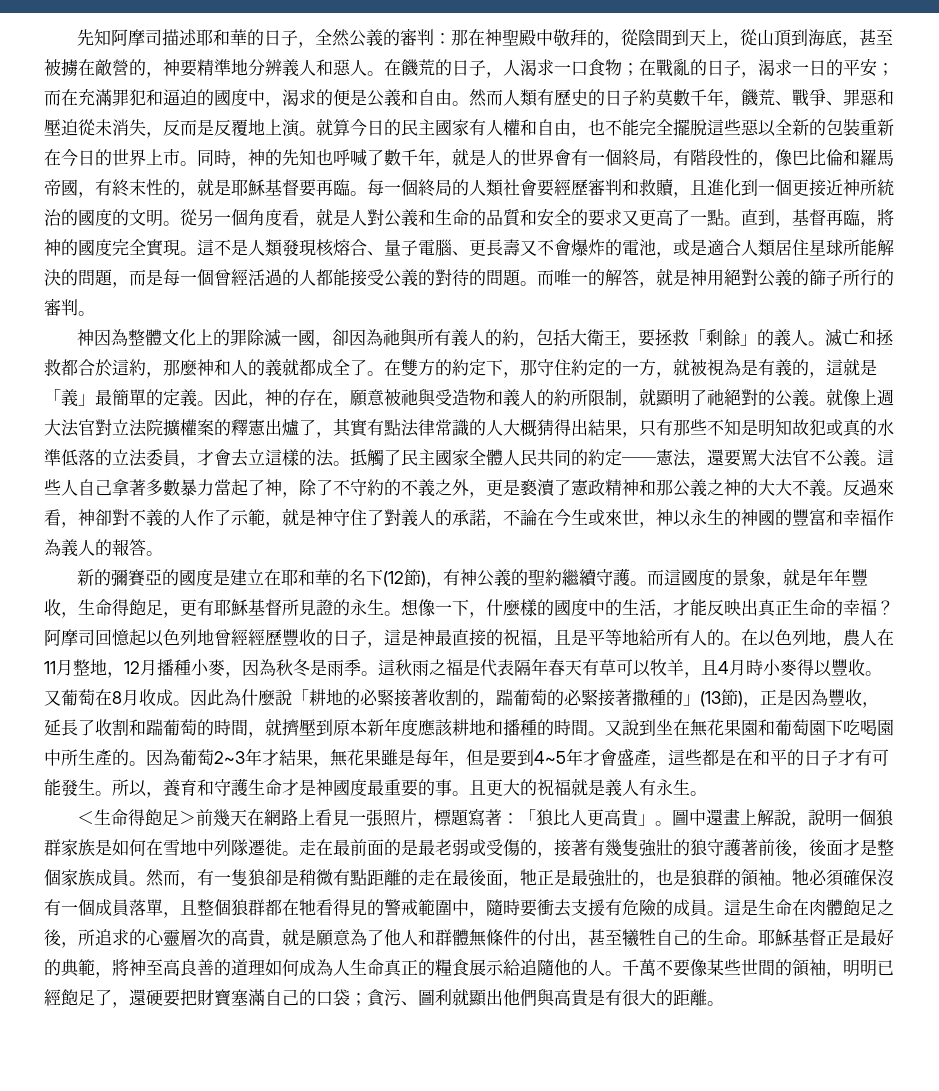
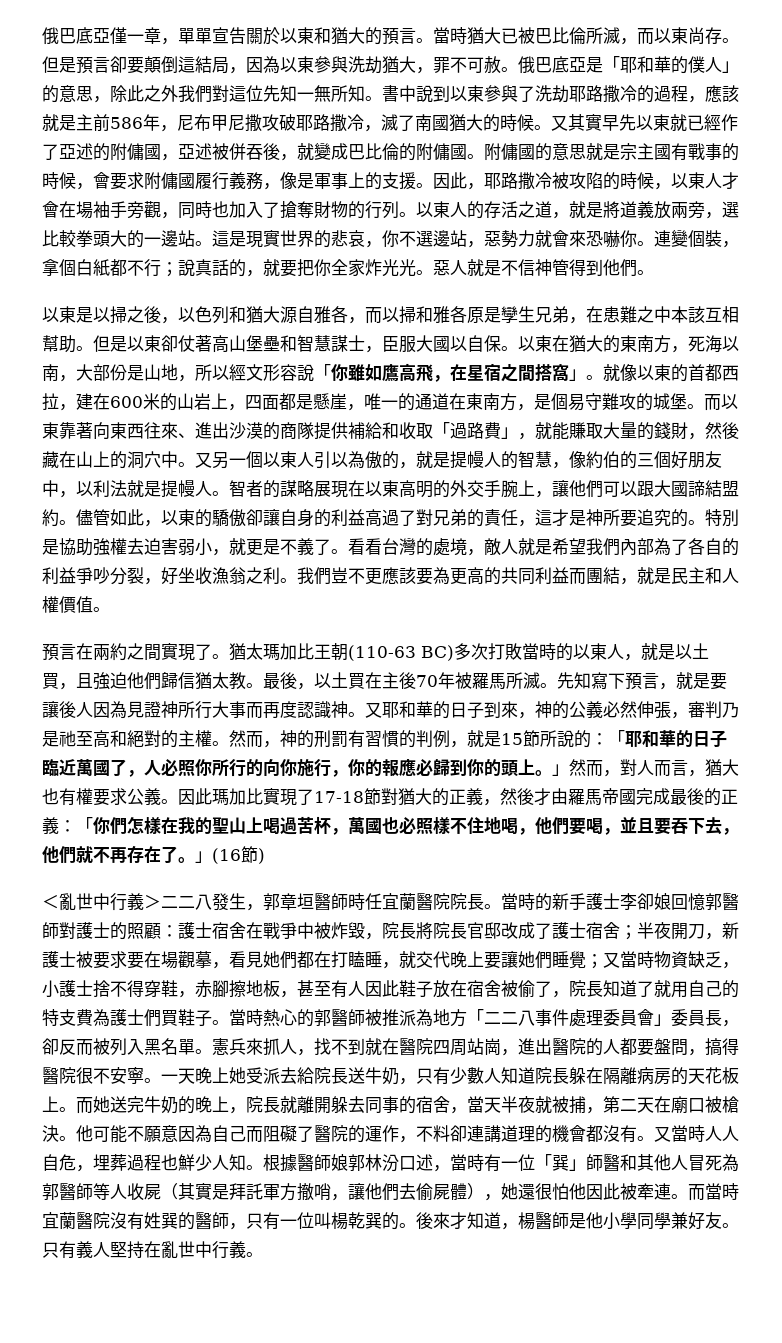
[76,28,893,48] [44,59,894,78] [44,88,894,108] [44,118,894,138] [44,148,894,168] [44,178,894,198] [44,208,894,228] [44,239,894,258] [44,268,894,288] [44,298,95,316] [76,329,893,348] [44,358,877,378] [44,388,894,408] [44,418,894,438] [44,449,894,468] [44,479,894,498] [44,508,894,528] [44,539,163,557] [76,568,868,588] [44,599,894,618] [44,629,894,648] [44,658,882,678] [44,689,879,708] [44,718,894,738] [44,748,889,768] [44,778,707,798] [76,808,893,828] [44,838,894,858] [44,869,894,888] [44,899,894,918] [44,928,894,948] [44,959,894,978] [44,988,707,1008] 先知阿摩司描述耶和華的日子，全然公義的審判：那在神聖殿中敬拜的，從陰間到天上，從山頂到海底，甚至被擄在敵營的，神要精準地分辨義人和惡人。在饑荒的日子，人渴求一口食物；在戰亂的日子，渴求一日的平安；而在充滿罪犯和逼迫的國度中，渴求的便是公義和自由。然而人類有歷史的日子約莫數千年，饑荒、戰爭、罪惡和壓迫從未消失，反而是反覆地上演。就算今日的民主國家有人權和自由，也不能完全擺脫這些惡以全新的包裝重新在今日的世界上市。同時，神的先知也呼喊了數千年，就是人的世界會有一個終局，有階段性的，像巴比倫和羅馬帝國，有終末性的，就是耶穌基督要再臨。每一個終局的人類社會要經歷審判和救贖，且進化到一個更接近神所統治的國度的文明。從另一個角度看，就是人對公義和生命的品質和安全的要求又更高了一點。直到，基督再臨，將神的國度完全實現。這不是人類發現核熔合、量子電腦、更長壽又不會爆炸的電池，或是適合人類居住星球所能解決的問題，而是每一個曾經活過的人都能接受公義的對待的問題。而唯一的解答，就是神用絕對公義的篩子所行的審判。 // 神因為整體文化上的罪除滅一國，卻因為祂與所有義人的約，包括大衛王，要拯救「剩餘」的義人。滅亡和拯救都合於這約，那麼神和人的義就都成全了。在雙方的約定下，那守住約定的一方，就被視為是有義的，這就是「義」最簡單的定義。因此，神的存在，願意被祂與受造物和義人的約所限制，就顯明了祂絕對的公義。就像上週大法官對立法院擴權案的釋憲出爐了，其實有點法律常識的人大概猜得出結果，只有那些不知是明知故犯或真的水準低落的立法委員，才會去立這樣的法。抵觸了民主國家全體人民共同的約定──憲法，還要罵大法官不公義。這些人自己拿著多數暴力當起了神，除了不守約的不義之外，更是褻瀆了憲政精神和那公義之神的大大不義。反過來看，神卻對不義的人作了示範，就是神守住了對義人的承諾，不論在今生或來世，神以永生的神國的豐富和幸福作為義人的報答。 // 新的彌賽亞的國度是建立在耶和華的名下(12節)，有神公義的聖約繼續守護。而這國度的景象，就是年年豐收，生命得飽足，更有耶穌基督所見證的永生。想像一下，什麼樣的國度中的生活，才能反映出真正生命的幸福？阿摩司回憶起以色列地曾經經歷豐收的日子，這是神最直接的祝福，且是平等地給所有人的。在以色列地，農人在11月整地，12月播種小麥，因為秋冬是雨季。這秋雨之福是代表隔年春天有草可以牧羊，且4月時小麥得以豐收。又葡萄在8月收成。因此為什麼說「耕地的必緊接著收割的，踹葡萄的必緊接著撒種的」(13節)，正是因為豐收，延長了收割和踹葡萄的時間，就擠壓到原本新年度應該耕地和播種的時間。又說到坐在無花果園和葡萄園下吃喝園中所生產的。因為葡萄2~3年才結果，無花果雖是每年，但是要到4~5年才會盛產，這些都是在和平的日子才有可能發生。所以，養育和守護生命才是神國度最重要的事。且更大的祝福就是義人有永生。 // ＜生命得飽足＞前幾天在網路上看見一張照片，標題寫著：「狼比人更高貴」。圖中還畫上解說，說明一個狼群家族是如何在雪地中列隊遷徙。走在最前面的是最老弱或受傷的，接著有幾隻強壯的狼守護著前後，後面才是整個家族成員。然而，有一隻狼卻是稍微有點距離的走在最後面，牠正是最強壯的，也是狼群的領袖。牠必須確保沒有一個成員落單，且整個狼群都在牠看得見的警戒範圍中，隨時要衝去支援有危險的成員。這是生命在肉體飽足之後，所追求的心靈層次的高貴，就是願意為了他人和群體無條件的付出，甚至犧牲自己的生命。耶穌基督正是最好的典範，將神至高良善的道理如何成為人生命真正的糧食展示給追隨他的人。千萬不要像某些世間的領袖，明明已經飽足了，還硬要把財寶塞滿自己的口袋；貪污、圖利就顯出他們與高貴是有很大的距離 -> [42,27,739,45] [42,56,739,74] [42,85,739,103] [42,114,738,132] [42,142,739,161] [42,172,739,190] [42,200,739,219] [42,229,739,248] [42,259,654,277] [42,306,739,324] [42,335,739,353] [42,363,739,382] [42,393,738,411] [42,422,739,440] [42,451,722,469] [42,480,739,498] [42,509,739,527] [42,538,739,556] [42,567,739,585] [42,596,110,613] [42,643,709,661] [42,672,727,690] [42,701,739,719] [42,730,727,748] [42,759,739,777] [42,788,738,806] [42,816,739,835] [42,845,265,864] [42,893,739,911] [42,922,739,940] [42,951,739,969] [42,980,739,998] [42,1009,739,1027] [42,1038,739,1056] [42,1067,739,1085] [42,1096,739,1114] [42,1125,739,1143] [42,1154,739,1172] [42,1183,739,1201] [42,1212,739,1230] [42,1241,246,1259] 俄巴底亞僅一章，單單宣告關於以東和猶大的預言。當時猶大已被巴比倫所滅，而以東尚存。但是預言卻要顛倒這結局，因為以東參與洗劫猶大，罪不可赦。俄巴底亞是「耶和華的僕人」的意思，除此之外我們對這位先知一無所知。書中說到以東參與了洗劫耶路撒冷的過程，應該就是主前586年，尼布甲尼撒攻破耶路撒冷，滅了南國猶大的時候。又其實早先以東就已經作了亞述的附傭國，亞述被併吞後，就變成巴比倫的附傭國。附傭國的意思就是宗主國有戰事的時候，會要求附傭國履行義務，像是軍事上的支援。因此，耶路撒冷被攻陷的時候，以東人才會在場袖手旁觀，同時也加入了搶奪財物的行列。以東人的存活之道，就是將道義放兩旁，選比較拳頭大的一邊站。這是現實世界的悲哀，你不選邊站，惡勢力就會來恐嚇你。連變個裝，拿個白紙都不行；說真話的，就要把你全家炸光光。惡人就是不信神管得到他們。 // 以東是以掃之後，以色列和猶大源自雅各，而以掃和雅各原是孿生兄弟，在患難之中本該互相幫助。但是以東卻仗著高山堡壘和智慧謀士，臣服大國以自保。以東在猶大的東南方，死海以南，大部份是山地，所以經文形容說「你雖如鷹高飛，在星宿之間搭窩」。就像以東的首都西拉，建在600米的山岩上，四面都是懸崖，唯一的通道在東南方，是個易守難攻的城堡。而以東靠著向東西往來、進出沙漠的商隊提供補給和收取「過路費」，就能賺取大量的錢財，然後藏在山上的洞穴中。又另一個以東人引以為傲的，就是提幔人的智慧，像約伯的三個好朋友中，以利法就是提幔人。智者的謀略展現在以東高明的外交手腕上，讓他們可以跟大國諦結盟約。儘管如此，以東的驕傲卻讓自身的利益高過了對兄弟的責任，這才是神所要追究的。特別是協助強權去迫害弱小，就更是不義了。看看台灣的處境，敵人就是希望我們內部為了各自的利益爭吵分裂，好坐收漁翁之利。我們豈不更應該要為更高的共同利益而團結，就是民主和人權價值。 // 預言在兩約之間實現了。猶太瑪加比王朝(110-63 BC)多次打敗當時的以東人，就是以土買，且強迫他們歸信猶太教。最後，以土買在主後70年被羅馬所滅。先知寫下預言，就是要讓後人因為見證神所行大事而再度認識神。又耶和華的日子到來，神的公義必然伸張，審判乃是祂至高和絕對的主權。然而，神的刑罰有習慣的判例，就是15節所說的：「耶和華的日子臨近萬國了，人必照你所行的向你施行，你的報應必歸到你的頭上。」然而，對人而言，猶大也有權要求公義。因此瑪加比實現了17-18節對猶大的正義，然後才由羅馬帝國完成最後的正義：「你們怎樣在我的聖山上喝過苦杯，萬國也必照樣不住地喝，他們要喝，並且要吞下去，他們就不再存在了。」(16節) // ＜亂世中行義＞二二八發生，郭章垣醫師時任宜蘭醫院院長。當時的新手護士李卻娘回憶郭醫師對護士的照顧：護士宿舍在戰爭中被炸毀，院長將院長官邸改成了護士宿舍；半夜開刀，新護士被要求要在場觀摹，看見她們都在打瞌睡，就交代晚上要讓她們睡覺；又當時物資缺乏，小護士捨不得穿鞋，赤腳擦地板，甚至有人因此鞋子放在宿舍被偷了，院長知道了就用自己的特支費為護士們買鞋子。當時熱心的郭醫師被推派為地方「二二八事件處理委員會」委員長，卻反而被列入黑名單。憲兵來抓人，找不到就在醫院四周站崗，進出醫院的人都要盤問，搞得醫院很不安寧。一天晚上她受派去給院長送牛奶，只有少數人知道院長躲在隔離病房的天花板上。而她送完牛奶的晚上，院長就離開躲去同事的宿舍，當天半夜就被捕，第二天在廟口被槍決。他可能不願意因為自己而阻礙了醫院的運作，不料卻連講道理的機會都沒有。又當時人人自危，埋葬過程也鮮少人知。根據醫師娘郭林汾口述，當時有一位「巽」師醫和其他人冒死為郭醫師等人收屍（其實是拜託軍方撤哨，讓他們去偷屍體），她還很怕他因此被牽連。而當時宜蘭醫院沒有姓巽的醫師，只有一位叫楊乾巽的。後來才知道，楊醫師是他小學同學兼好友。只有義人堅持在亂世中行義

